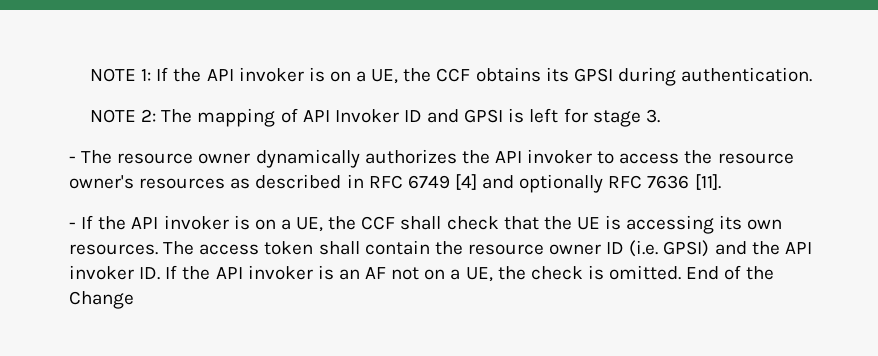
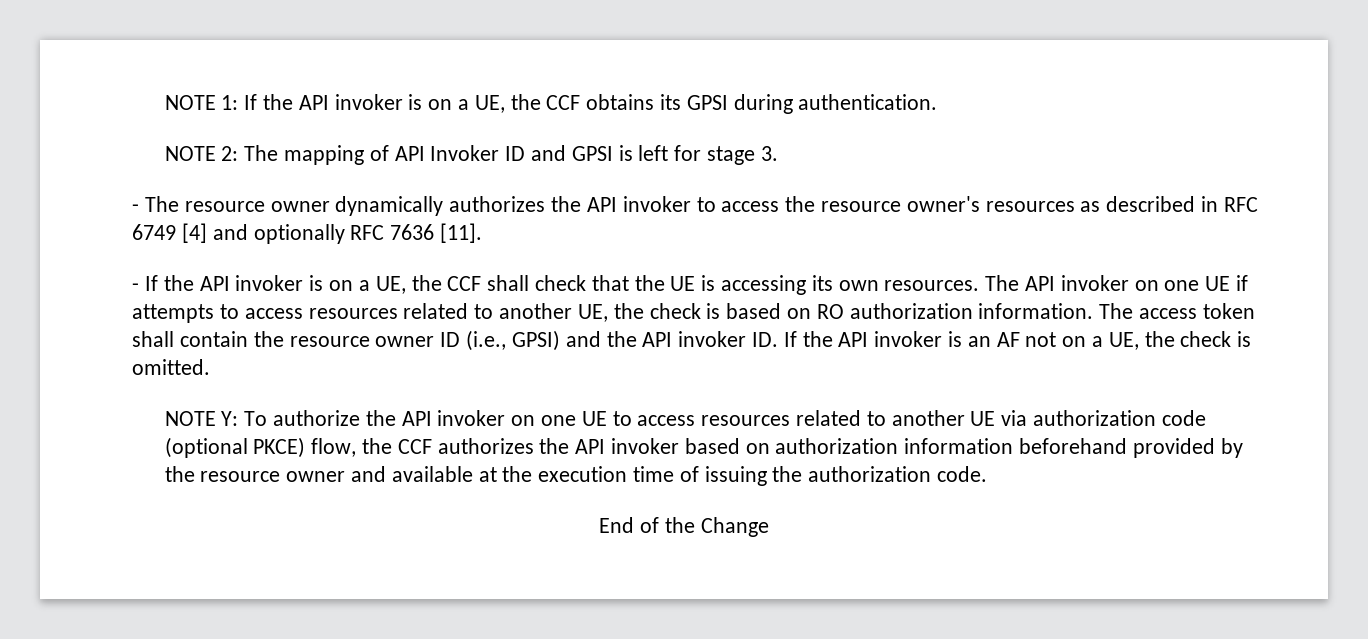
(195, 248) none -> [1024,275,1248,291] [132,303,1134,323] API invoker on one UE if attempts to access resources related to another UE, the check is based on RO authorization information. The
[629,240,659,257] (i.e. -> [466,330,507,351] (i.e.,
(682, 272) none -> [164,410,1206,426] [164,437,1243,458] [164,466,987,486] // NOTE Y: To authorize the API invoker on one UE to access resources related to another UE via authorization code (optional PKCE) flow, the CCF authorizes the API invoker based on authorization information beforehand provided by the resource owner and available at the execution time of issuing the authorization code. //

